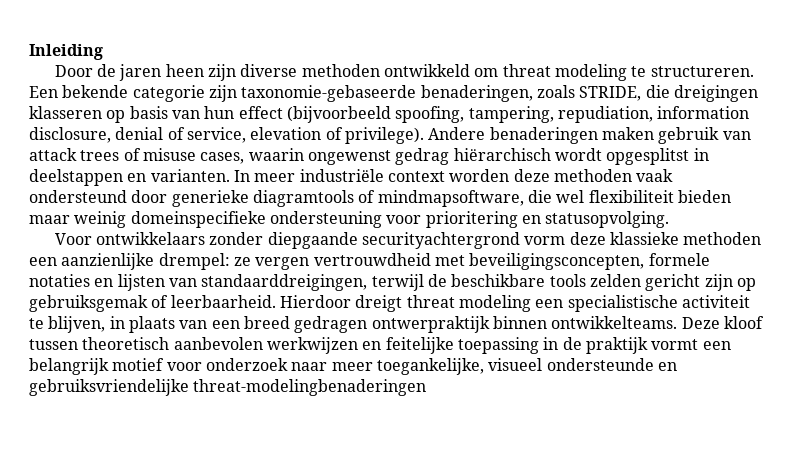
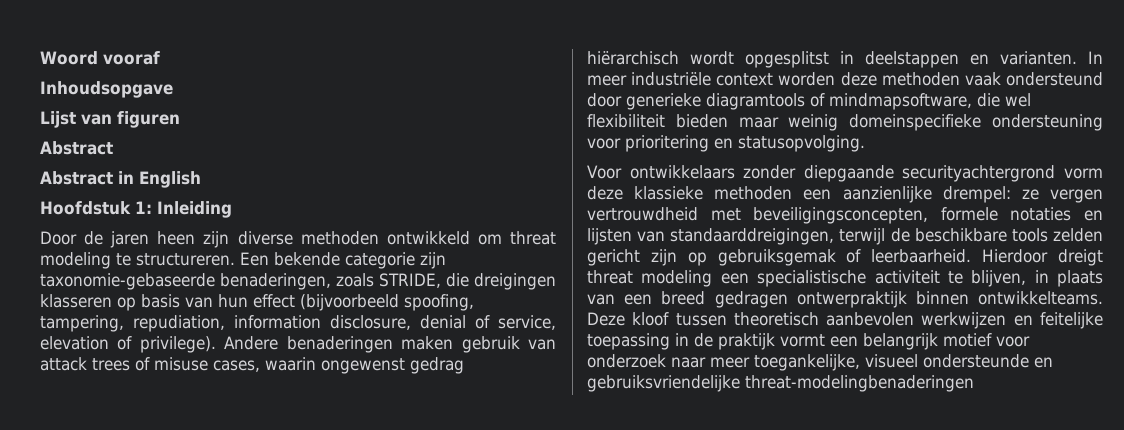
(29, 52) none -> [40,51,160,65] [40,81,173,98] [40,111,180,128] [40,141,113,155] [40,171,201,188] [40,201,152,215] Woord vooraf // Inhoudsopgave // Lijst van figuren // Abstract // Abstract in English // Hoofdstuk 1:

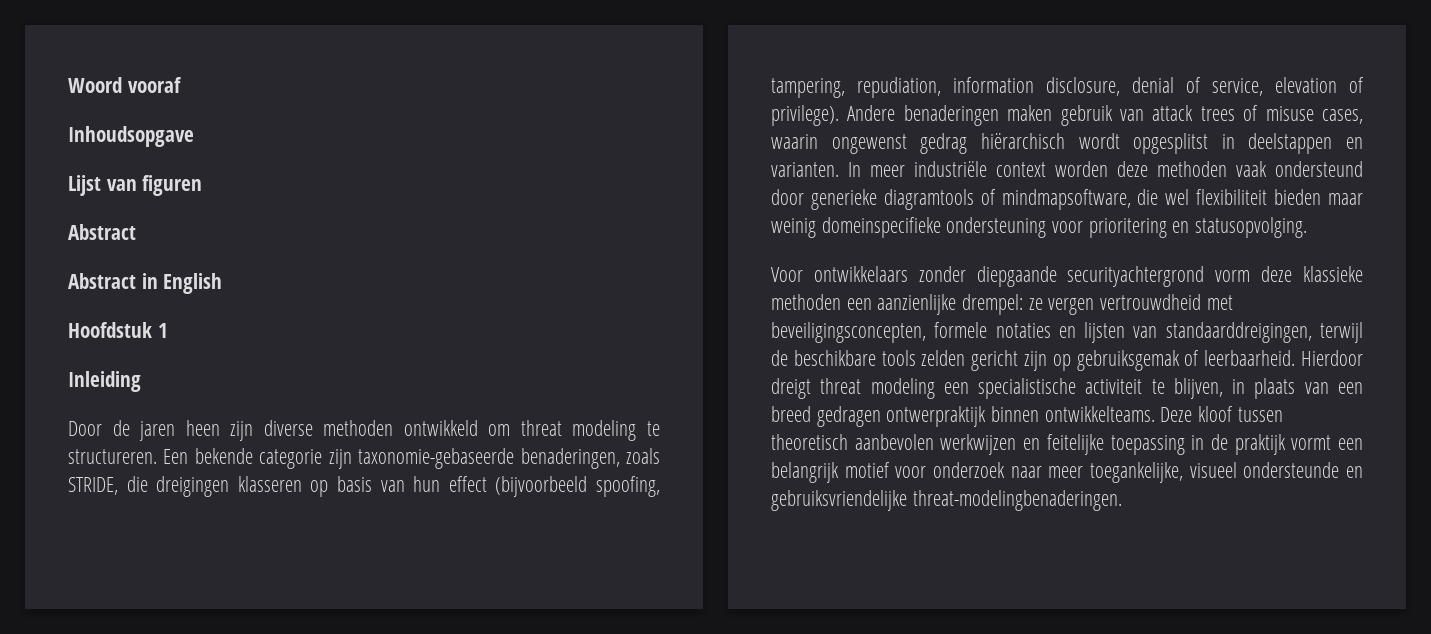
[135,201,152,214] 1: -> [157,323,168,338] 1 //
[745,375,974,392] threat-modelingbenaderingen -> [912,490,1122,511] threat-modelingbenaderingen.

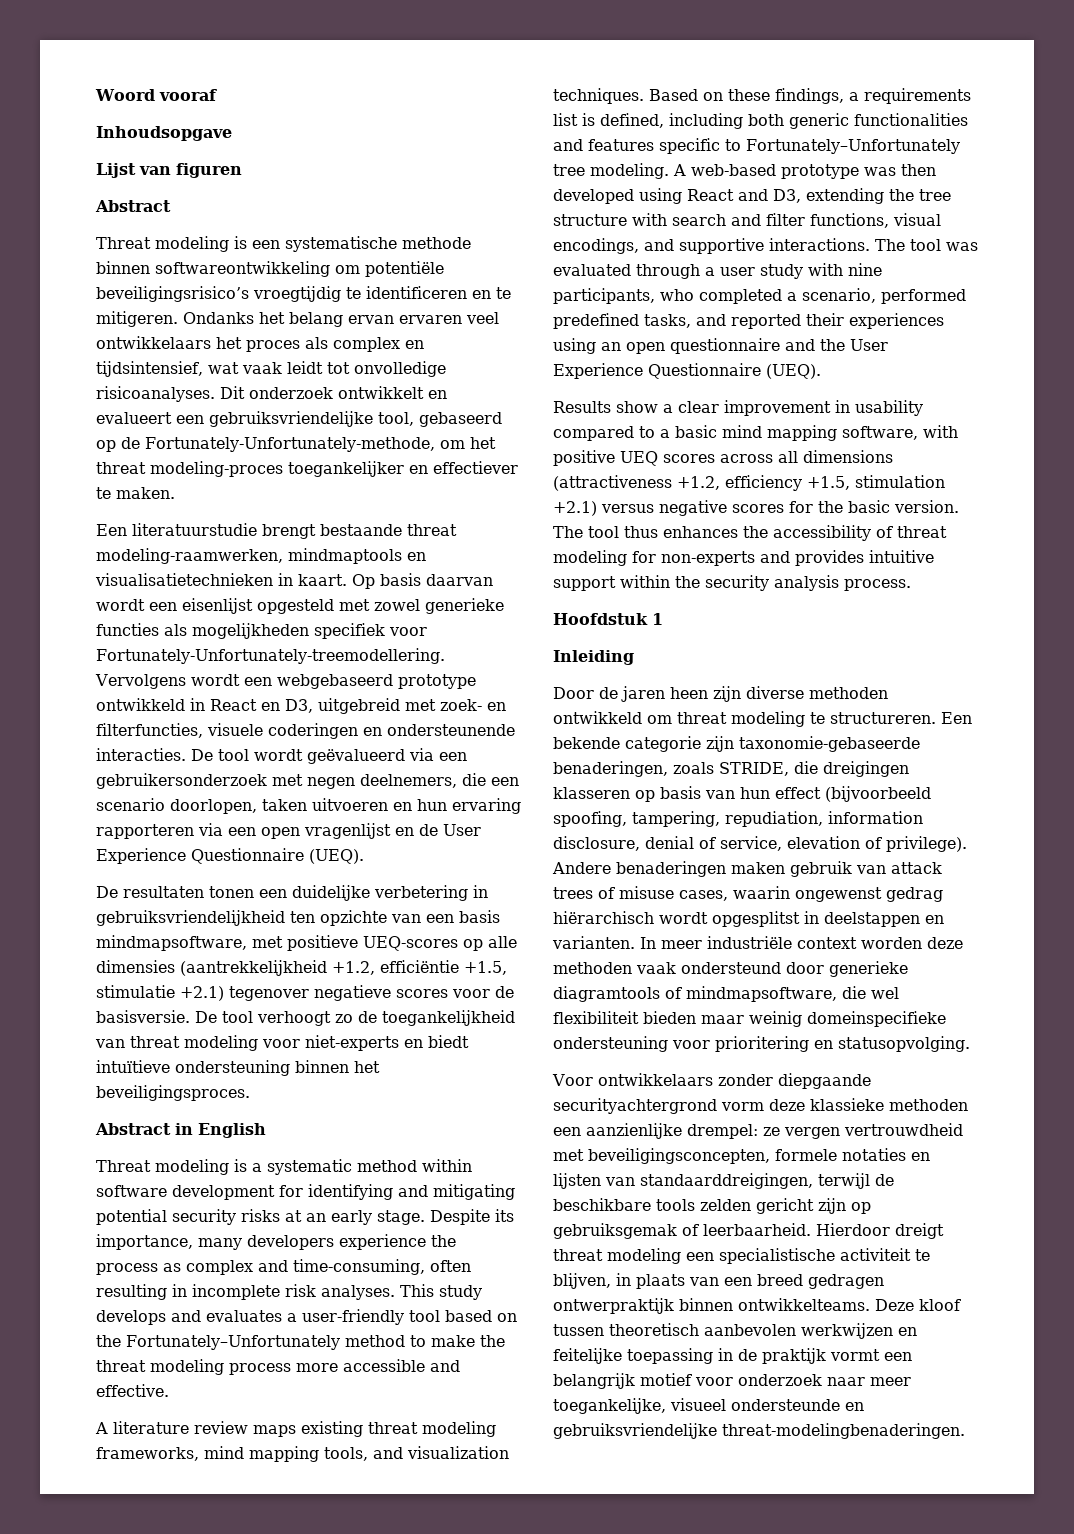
[68,273,223,294] Abstract in English -> [96,236,471,252] [96,261,444,277] [96,286,511,302] [96,311,499,327] [96,336,424,352] [96,361,446,377] [96,386,447,402] [96,411,502,427] [96,437,496,452] [96,461,518,477] [96,487,175,499] [96,523,457,539] [96,548,426,564] [95,573,493,589] [96,598,504,614] [96,623,427,639] [96,648,445,664] [95,674,476,689] [96,698,506,714] [96,723,515,739] [96,748,467,764] [96,773,519,789] [96,798,521,814] [96,823,481,839] [96,848,364,864] [96,885,488,901] [96,910,500,926] [96,935,517,951] [96,960,507,976] [96,985,514,1001] [96,1010,515,1026] [95,1035,469,1051] [96,1060,380,1076] [96,1085,250,1101] [95,1123,266,1138] [96,1159,472,1175] [96,1184,515,1200] [96,1209,514,1225] [96,1234,456,1250] [96,1259,471,1275] [96,1284,482,1300] [96,1309,517,1325] [96,1335,505,1350] [96,1359,460,1375] [96,1384,169,1397] [95,1421,496,1437] [96,1446,509,1462] [553,88,971,104] [553,113,968,129] [553,138,960,154] [553,163,936,179] [553,188,951,204] [553,213,941,228] [553,238,978,254] [553,263,882,279] [553,288,966,304] [553,313,944,329] [553,338,888,354] [553,363,821,379] [553,400,923,416] [553,425,958,441] [553,450,893,466] [553,475,945,491] [553,500,959,516] [553,525,947,541] [553,550,934,566] [553,575,911,591] Threat modeling is een systematische methode binnen softwareontwikkeling om potentiële beveiligingsrisico’s vroegtijdig te identificeren en te mitigeren. Ondanks het belang ervan ervaren veel ontwikkelaars het proces als complex en tijdsintensief, wat vaak leidt tot onvolledige risicoanalyses. Dit onderzoek ontwikkelt en evalueert een gebruiksvriendelijke tool, gebaseerd op de Fortunately-Unfortunately-methode, om het threat modeling-proces toegankelijker en effectiever te maken. // Een literatuurstudie brengt bestaande threat modeling-raamwerken, mindmaptools en visualisatietechnieken in kaart. Op basis daarvan wordt een eisenlijst opgesteld met zowel generieke functies als mogelijkheden specifiek voor Fortunately-Unfortunately-treemodellering. Vervolgens wordt een webgebaseerd prototype ontwikkeld in React en D3, uitgebreid met zoek- en filterfuncties, visuele coderingen en ondersteunende interacties. De tool wordt geëvalueerd via een gebruikersonderzoek met negen deelnemers, die een scenario doorlopen, taken uitvoeren en hun ervaring rapporteren via een open vragenlijst en de User Experience Questionnaire (UEQ). // De resultaten tonen een duidelijke verbetering in gebruiksvriendelijkheid ten opzichte van een basis mindmapsoftware, met positieve UEQ-scores op alle dimensies (aantrekkelijkheid +1.2, efficiëntie +1.5, stimulatie +2.1) tegenover negatieve scores voor de basisversie. De tool verhoogt zo de toegankelijkheid van threat modeling voor niet-experts en biedt intuïtieve ondersteuning binnen het beveiligingsproces. // Abstract in English // Threat modeling is a systematic method within software development for identifying and mitigating potential security risks at an early stage. Despite its importance, many developers experience the process as complex and time-consuming, often resulting in incomplete risk analyses. This study develops and evaluates a user-friendly tool based on the Fortunately–Unfortunately method to make the threat modeling process more accessible and effective. // A literature review maps existing threat modeling frameworks, mind mapping tools, and visualization techniques. Based on these findings, a requirements list is defined, including both generic functionalities and features specific to Fortunately–Unfortunately tree modeling. A web-based prototype was then developed using React and D3, extending the tree structure with search and filter functions, visual encodings, and supportive interactions. The tool was evaluated through a user study with nine participants, who completed a scenario, performed predefined tasks, and reported their experiences using an open questionnaire and the User Experience Questionnaire (UEQ). // Results show a clear improvement in usability compared to a basic mind mapping software, with positive UEQ scores across all dimensions (attractiveness +1.2, efficiency +1.5, stimulation +2.1) versus negative scores for the basic version. The tool thus enhances the accessibility of threat modeling for non‑experts and provides intuitive support within the security analysis process.

